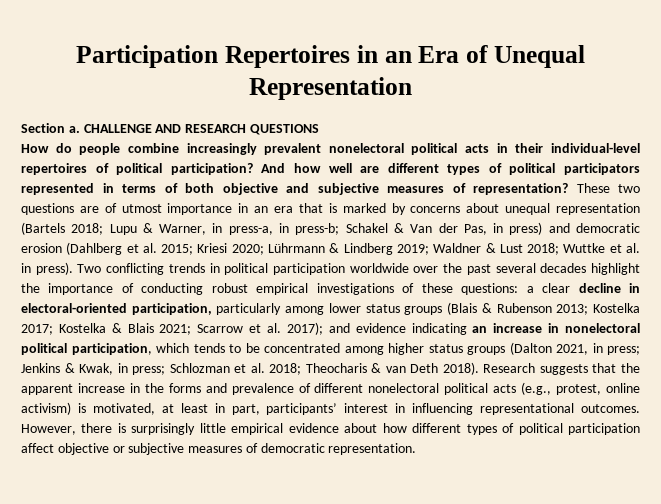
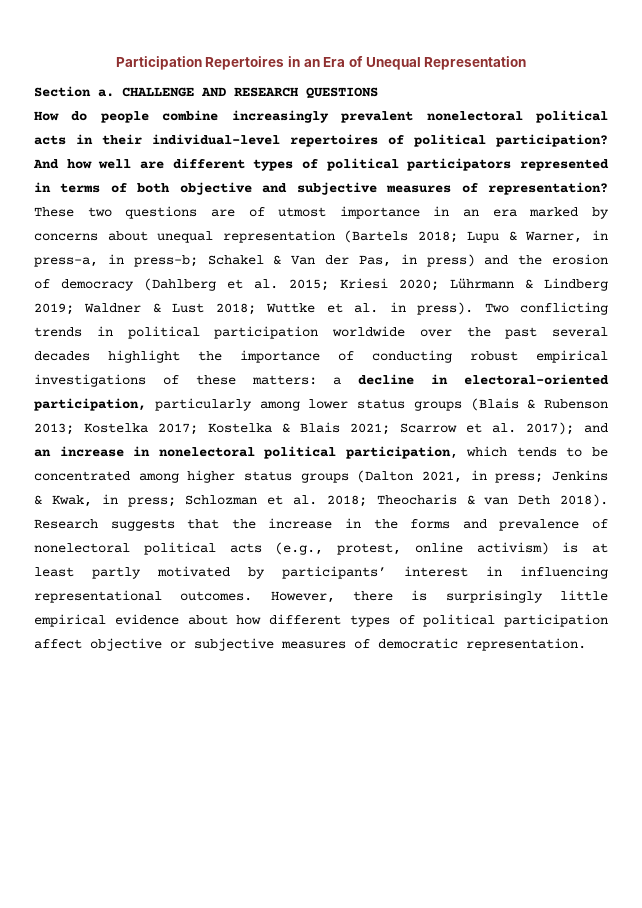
[298,203,337,213] that is -> (517, 213) none
[576,223,640,233] [21,243,62,253] democratic erosion -> [518,254,608,265] [34,279,134,291] the erosion of democracy
[461,283,571,295] questions: a clear -> [251,375,342,385] matters: a
[355,323,467,335] evidence indicating -> (608, 428) none
[21,384,73,395] apparent -> (256, 524) none
[314,383,364,393] different -> (609, 524) none
[92,403,155,415] motivated, -> (579, 547) none
[214,403,260,415] in part, -> [92,566,265,579] partly motivated by

